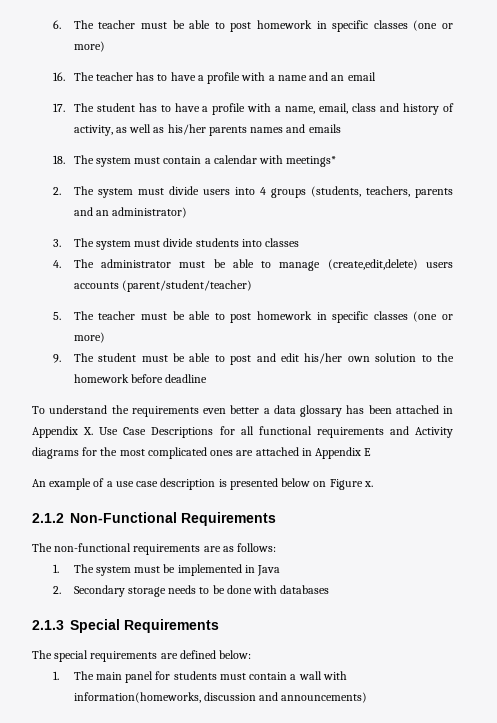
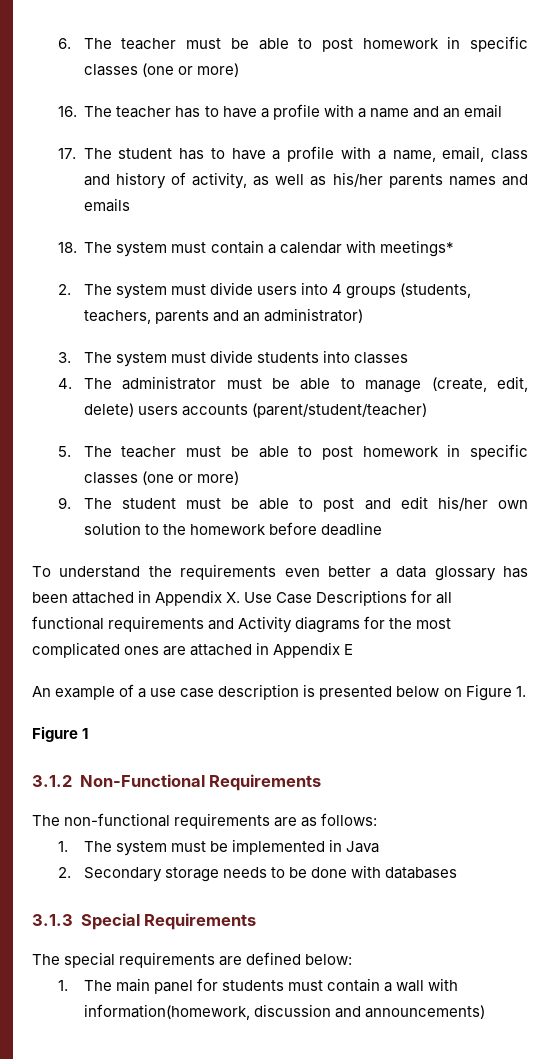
[327,259,418,270] (create,edit,delete) -> [431,376,529,392] [83,403,134,417] (create, edit, delete)
[363,481,373,487] [32,513,64,523] x. // 2.1.2 -> [515,686,526,697] [32,726,89,742] [32,775,72,787] 1. // Figure 1 // 3.1.2
[32,620,64,630] 2.1.3 -> [32,914,73,926] 3.1.3
[73,692,201,703] information(homeworks, -> [83,1004,250,1020] information(homework,

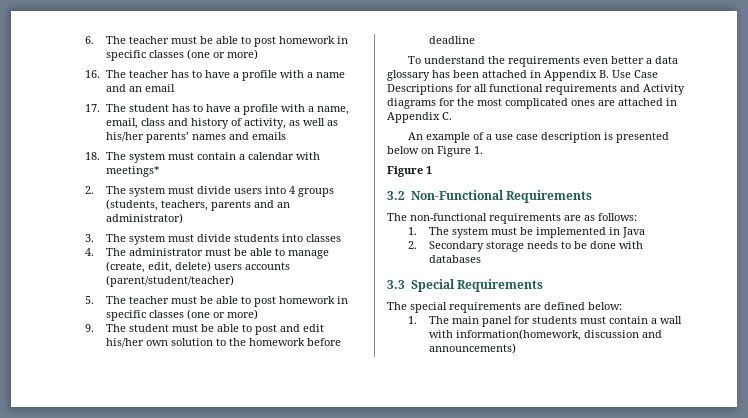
[388,174,443,188] parents -> [145,132,189,143] parents’
[226,592,241,603] X. -> [599,70,609,78] B.
[344,644,354,655] E -> [442,112,452,120] C.
[32,775,72,787] 3.1.2 -> [387,191,405,200] 3.2
[32,914,73,926] 3.1.3 -> [387,280,405,289] 3.3

